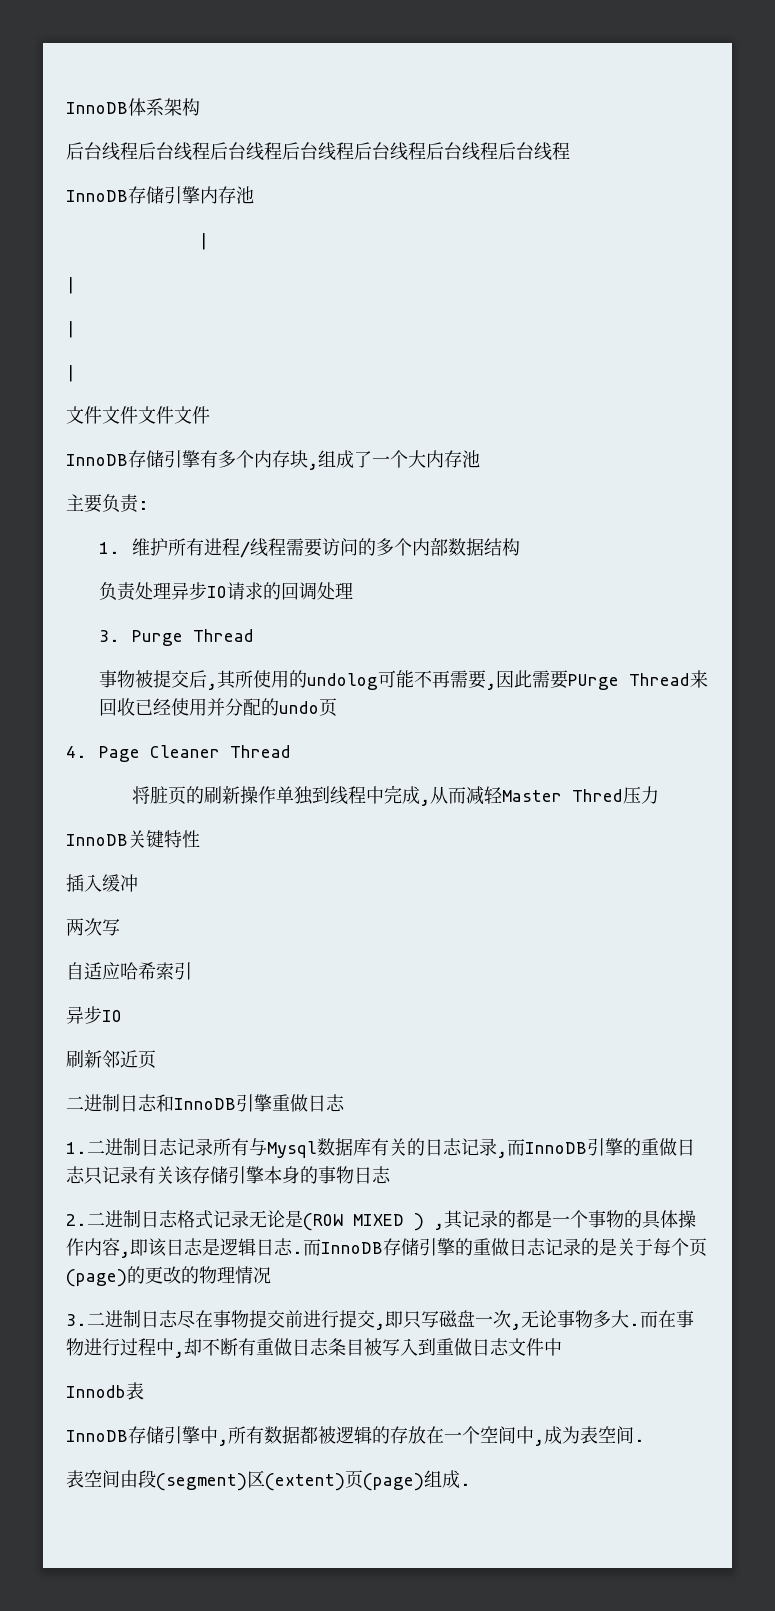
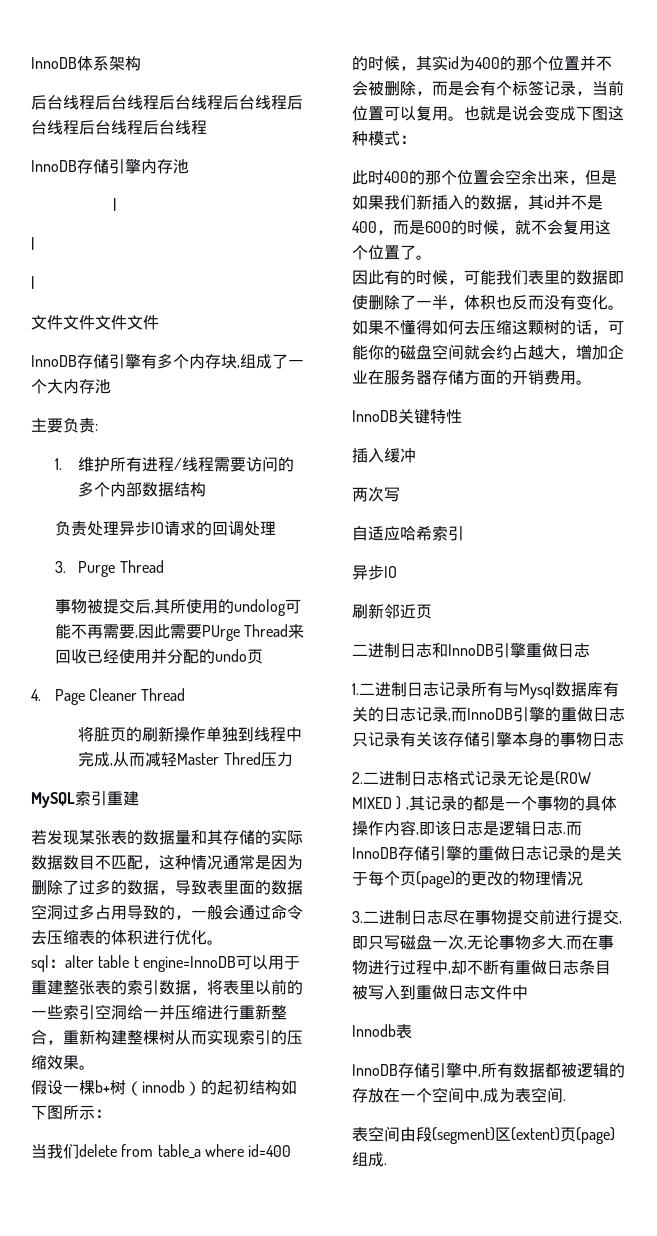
[66,365,76,382] // | -> (34, 282) none
(660, 795) none -> [31,791,139,808] [31,829,303,845] [31,855,303,870] [31,879,303,895] [31,904,303,920] [31,930,223,945] [31,955,300,972] [31,979,303,995] [31,1004,287,1020] [31,1029,303,1045] [31,1055,95,1070] [31,1080,297,1096] [31,1105,111,1120] [31,1144,292,1159] [352,55,612,71] [352,80,624,96] [352,105,624,121] [352,131,416,146] [352,169,617,185] [352,194,603,210] [352,219,611,235] [352,245,432,260] [352,269,624,285] [352,295,624,310] [352,320,624,335] [352,344,624,360] [352,369,592,385] // MySQL索引重建 // 若发现某张表的数据量和其存储的实际数据数目不匹配，这种情况通常是因为删除了过多的数据，导致表里面的数据空洞过多占用导致的，一般会通过命令去压缩表的体积进行优化。 // sql：alter table t engine=InnoDB可以用于重建整张表的索引数据，将表里以前的一些索引空洞给一并压缩进行重新整合，重新构建整棵树从而实现索引的压缩效果。 // 假设一棵b+树（innodb）的起初结构如下图所示： // 当我们delete from table_a where id=400的时候，其实id为400的那个位置并不会被删除，而是会有个标签记录，当前位置可以复用。也就是说会变成下图这种模式： // 此时400的那个位置会空余出来，但是如果我们新插入的数据，其id并不是400，而是600的时候，就不会复用这个位置了。 // 因此有的时候，可能我们表里的数据即使删除了一半，体积也反而没有变化。如果不懂得如何去压缩这颗树的话，可能你的磁盘空间就会约占越大，增加企业在服务器存储方面的开销费用。

